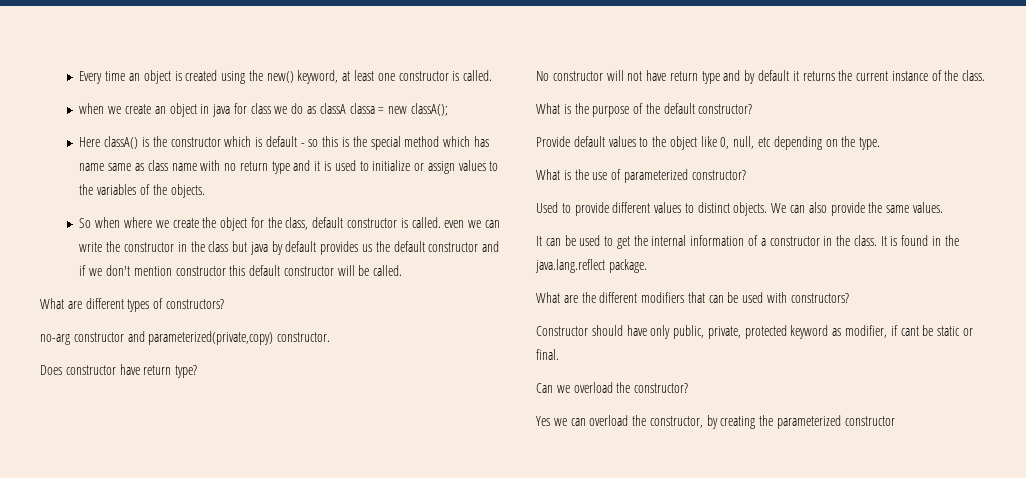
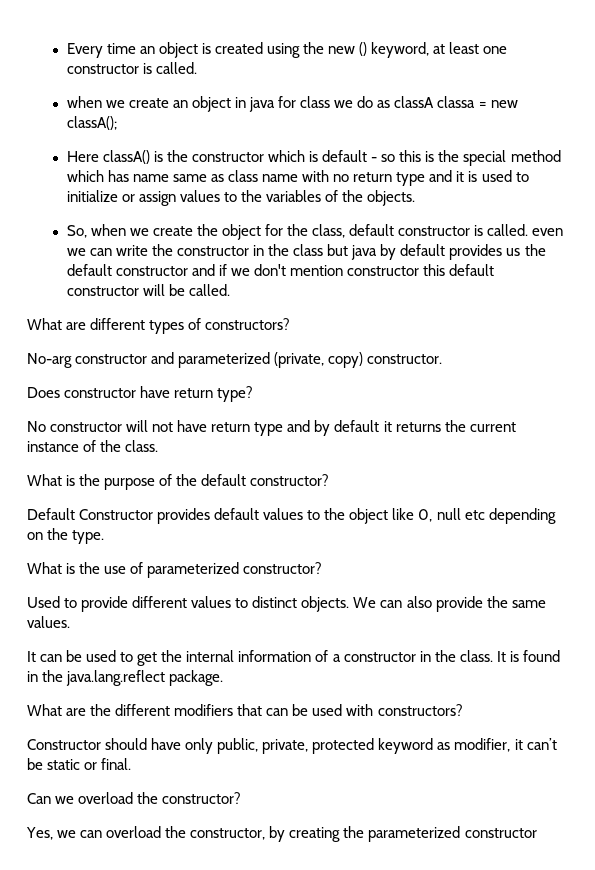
[266,71,294,83] new() -> [328,42,368,56] new ()
[79,217,152,228] So when where -> [66,224,126,238] So, when
[40,331,274,345] no-arg constructor and parameterized(private,copy) -> [27,352,364,368] No-arg constructor and parameterized (private, copy)
[536,136,570,147] Provide -> [27,508,211,524] Default Constructor provides
[733,136,755,149] null, -> [436,508,461,520] null
[890,325,919,336] if cant -> [514,738,557,750] it can’t
[536,416,550,426] Yes -> [26,827,53,840] Yes,

